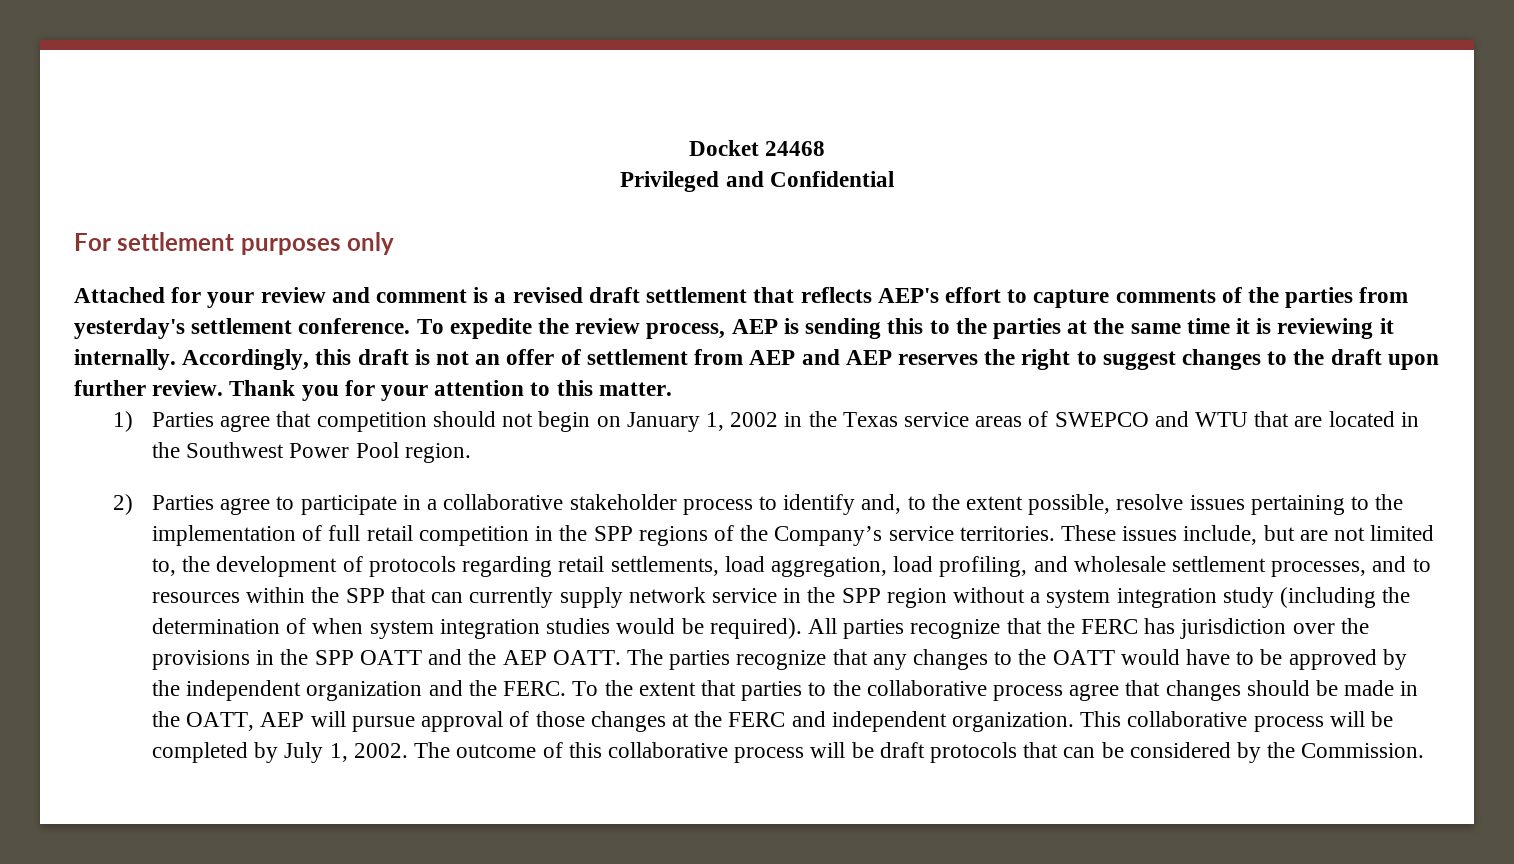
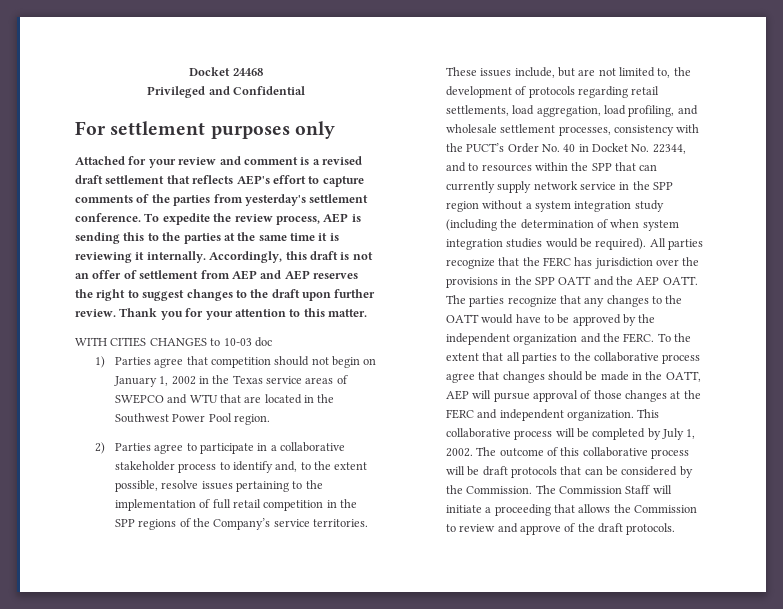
(672, 389) none -> [75,337,272,347] // WITH CITIES CHANGES to 10-03 doc
(1367, 569) none -> [613,124,700,136] [445,143,686,154] consistency with the PUCT’s Order No. 40 in Docket No. 22344,
(736, 688) none -> [506,352,520,361] all
(1425, 750) none -> [535,485,672,494] [445,504,698,516] [445,523,676,535] The Commission Staff will initiate a proceeding that allows the Commission to review and approve of the draft protocols.

